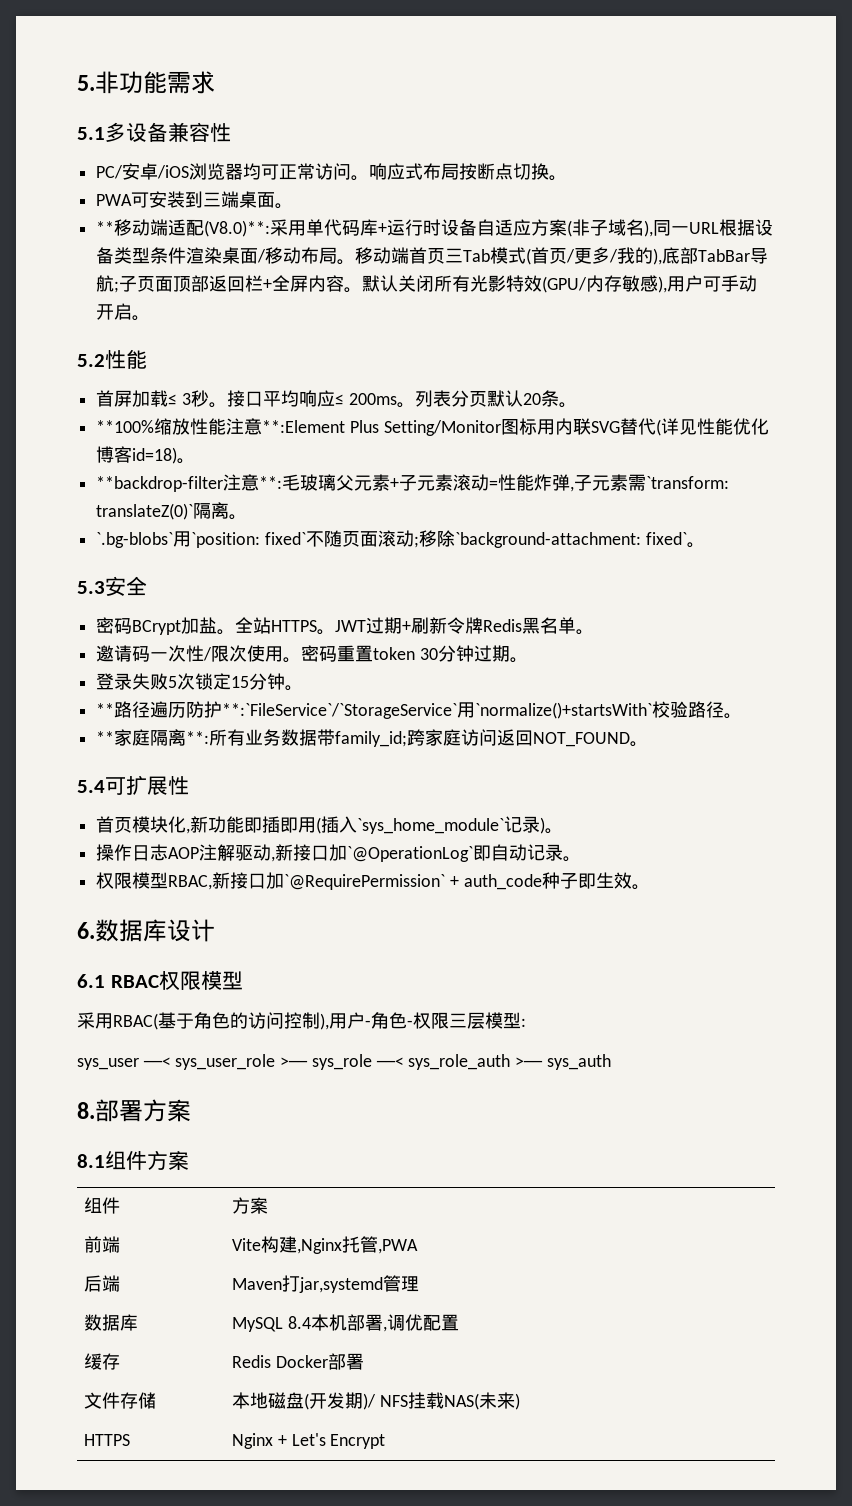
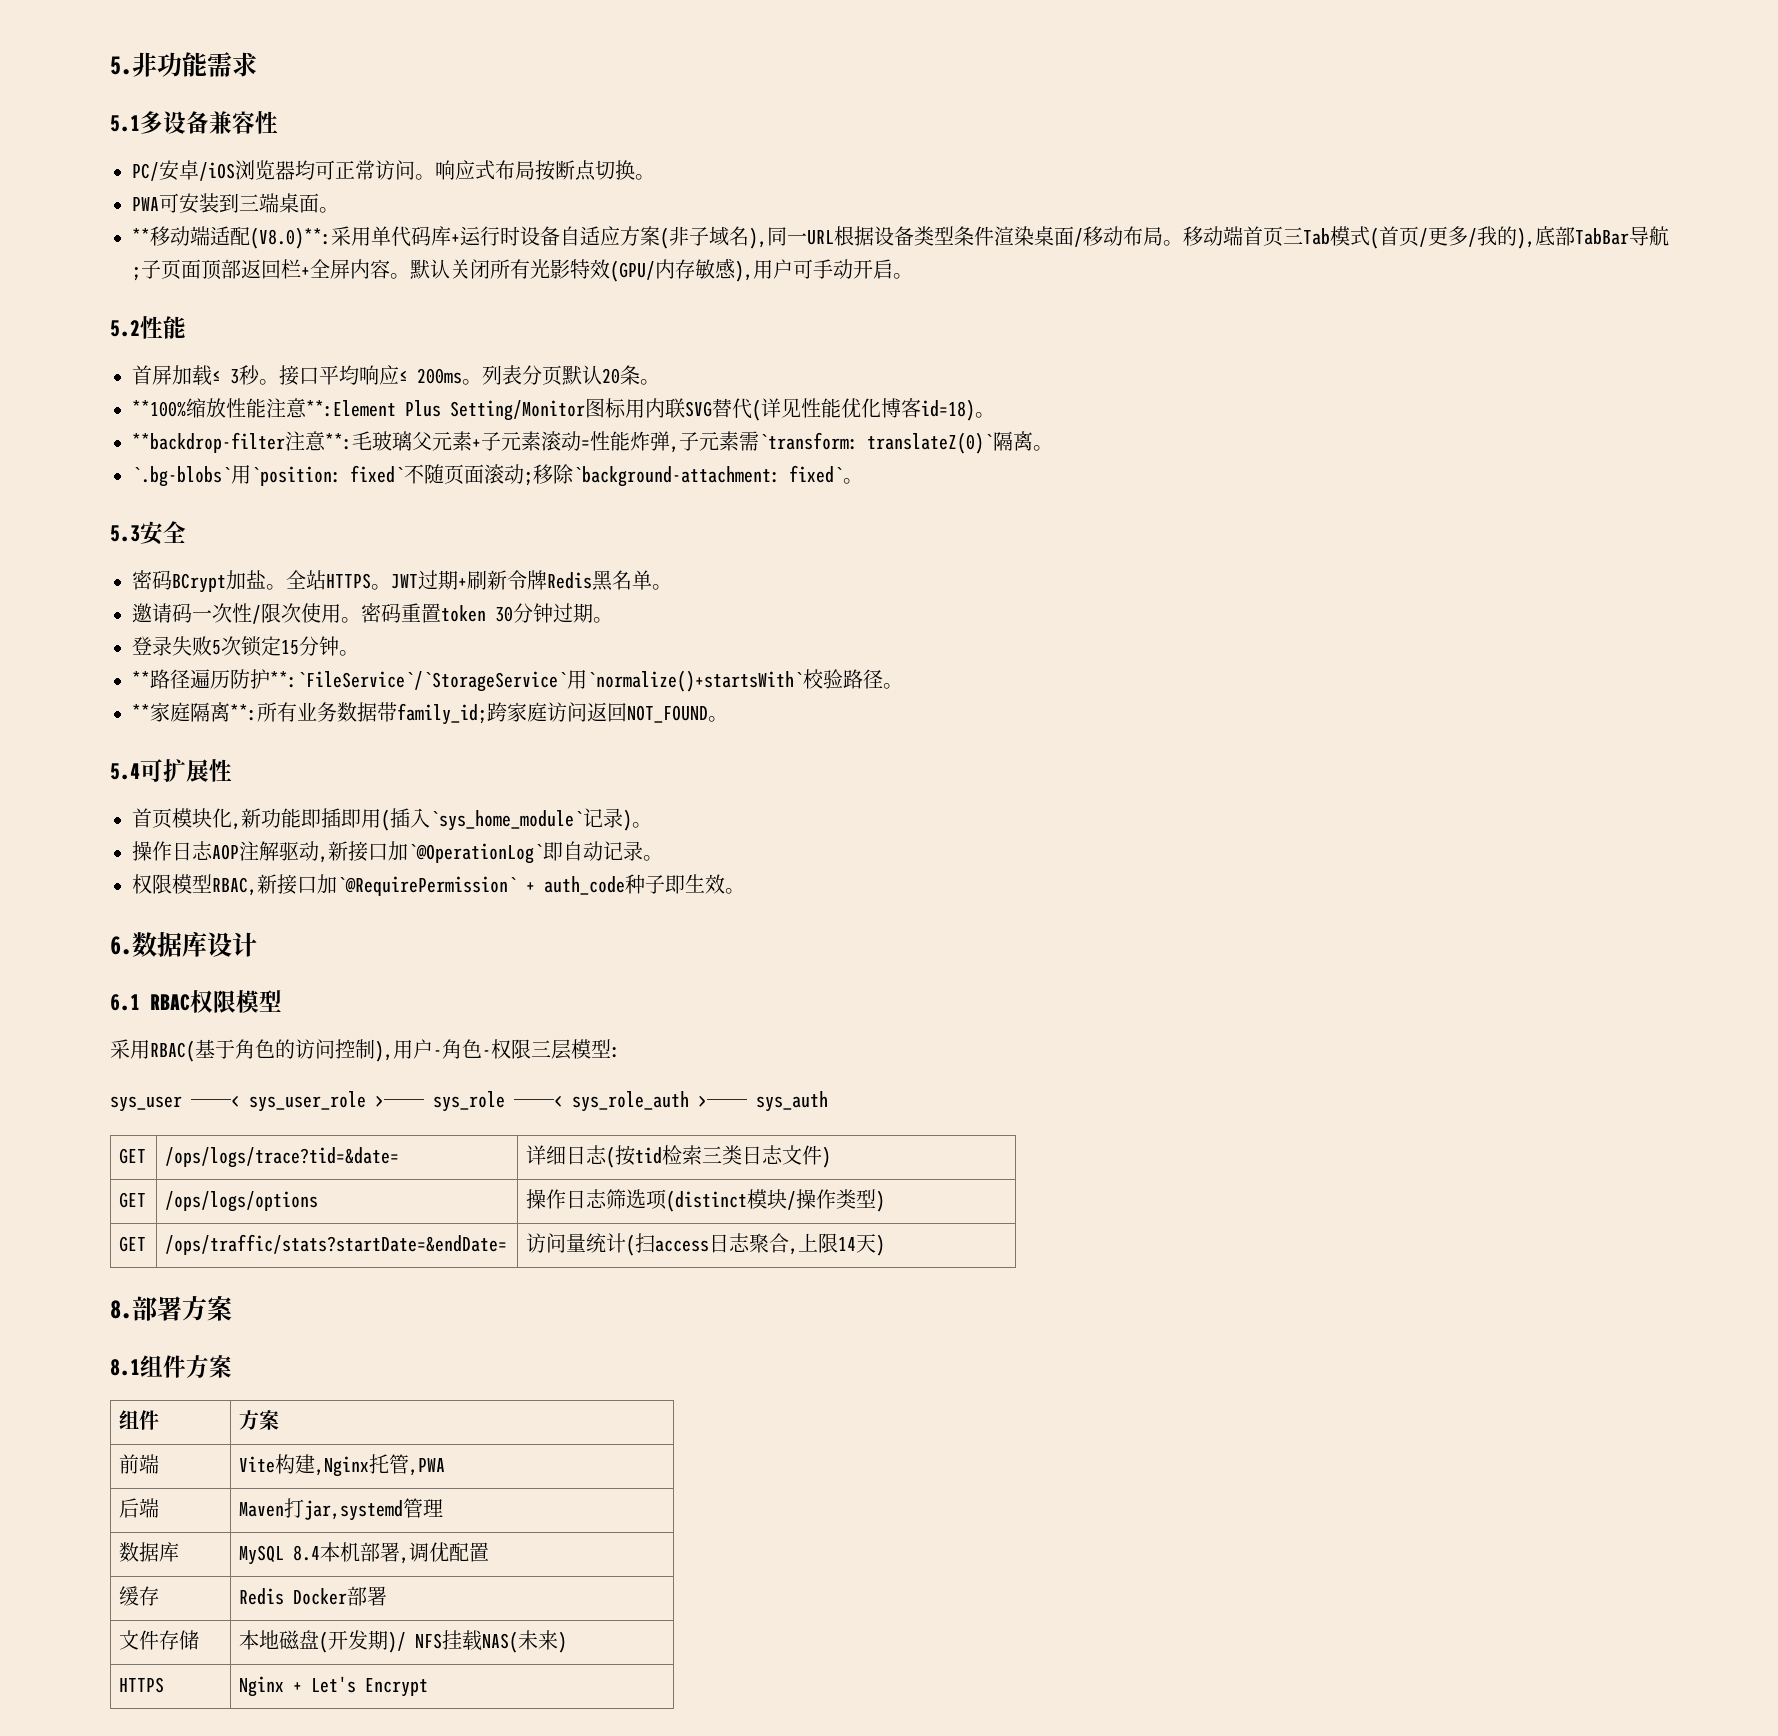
(611, 1062) none -> [119,1148,147,1164] [165,1147,400,1168] [526,1145,832,1168] [119,1192,147,1208] [165,1191,319,1212] [526,1189,886,1212] [119,1236,147,1252] [165,1234,508,1255] [526,1233,886,1256] // GET | /ops/logs/trace?tid=&date= | 详细日志(按tid检索三类日志文件) // GET | /ops/logs/options | 操作日志筛选项(distinct模块/操作类型) // GET | /ops/traffic/stats?startDate=&endDate= | 访问量统计(扫access日志聚合,上限14天)

